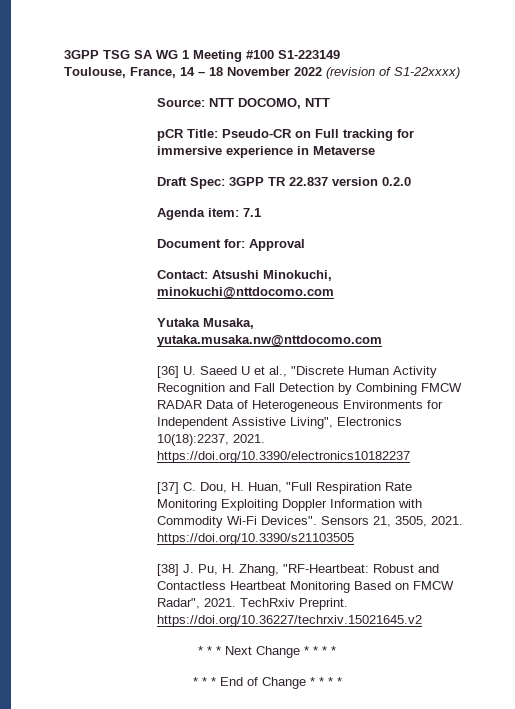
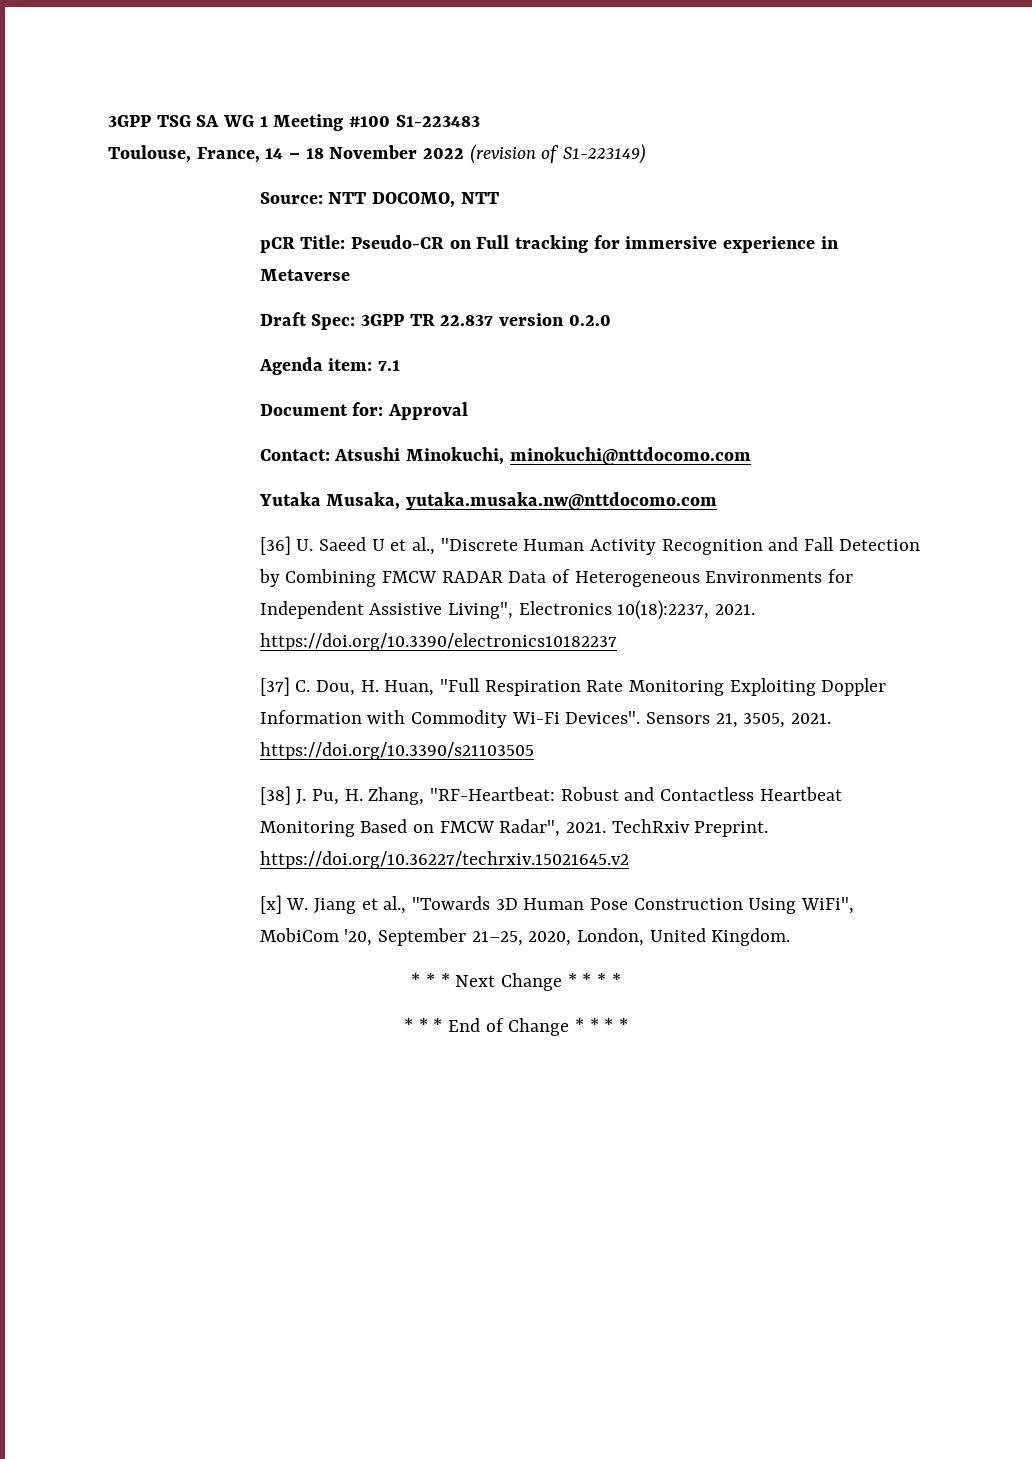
[278,50,340,59] S1-223149 -> [395,115,480,127] S1-223483
[394,67,460,79] S1-22xxxx) -> [563,144,647,164] S1-223149)
(422, 621) none -> [259,895,855,914] [259,928,791,946] // [x] W. Jiang et al., "Towards 3D Human Pose Construction Using WiFi", MobiCom '20, September 21–25, 2020, London, United Kingdom.

